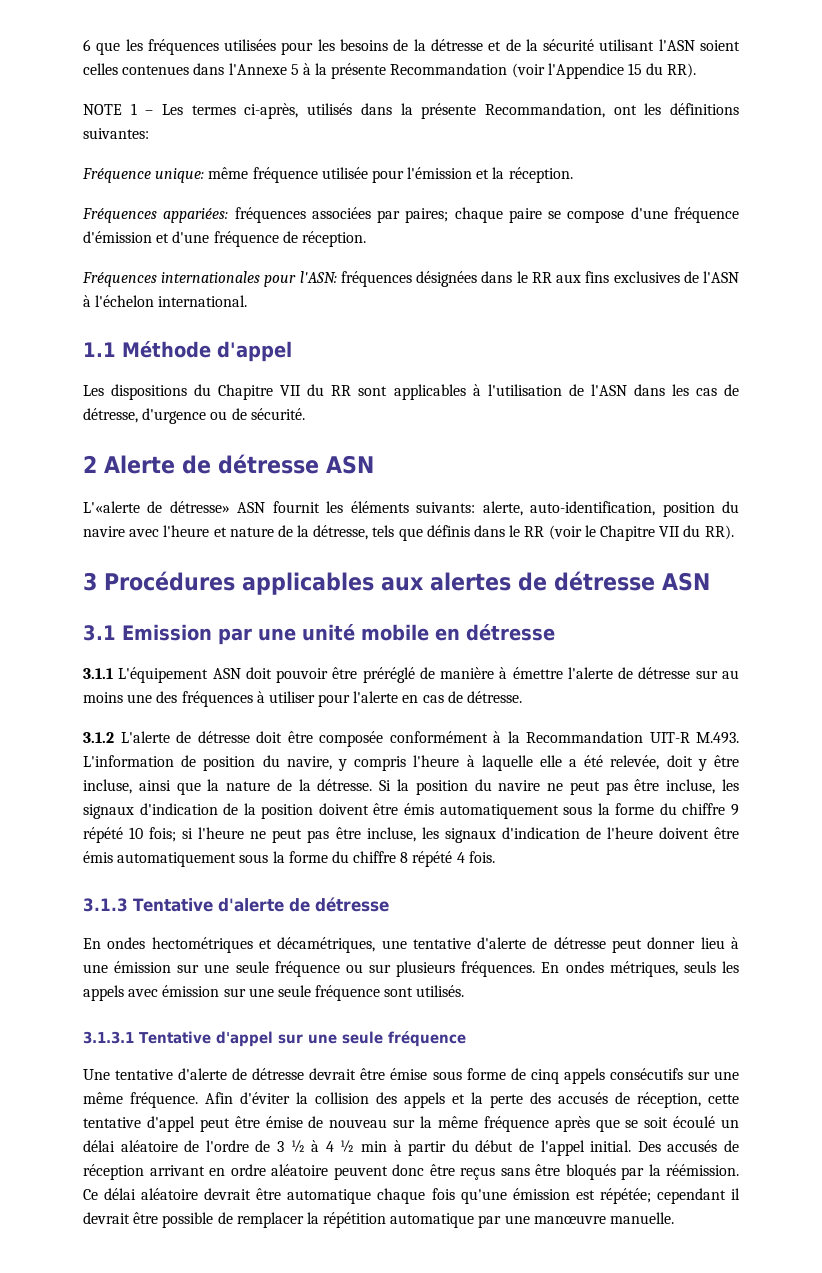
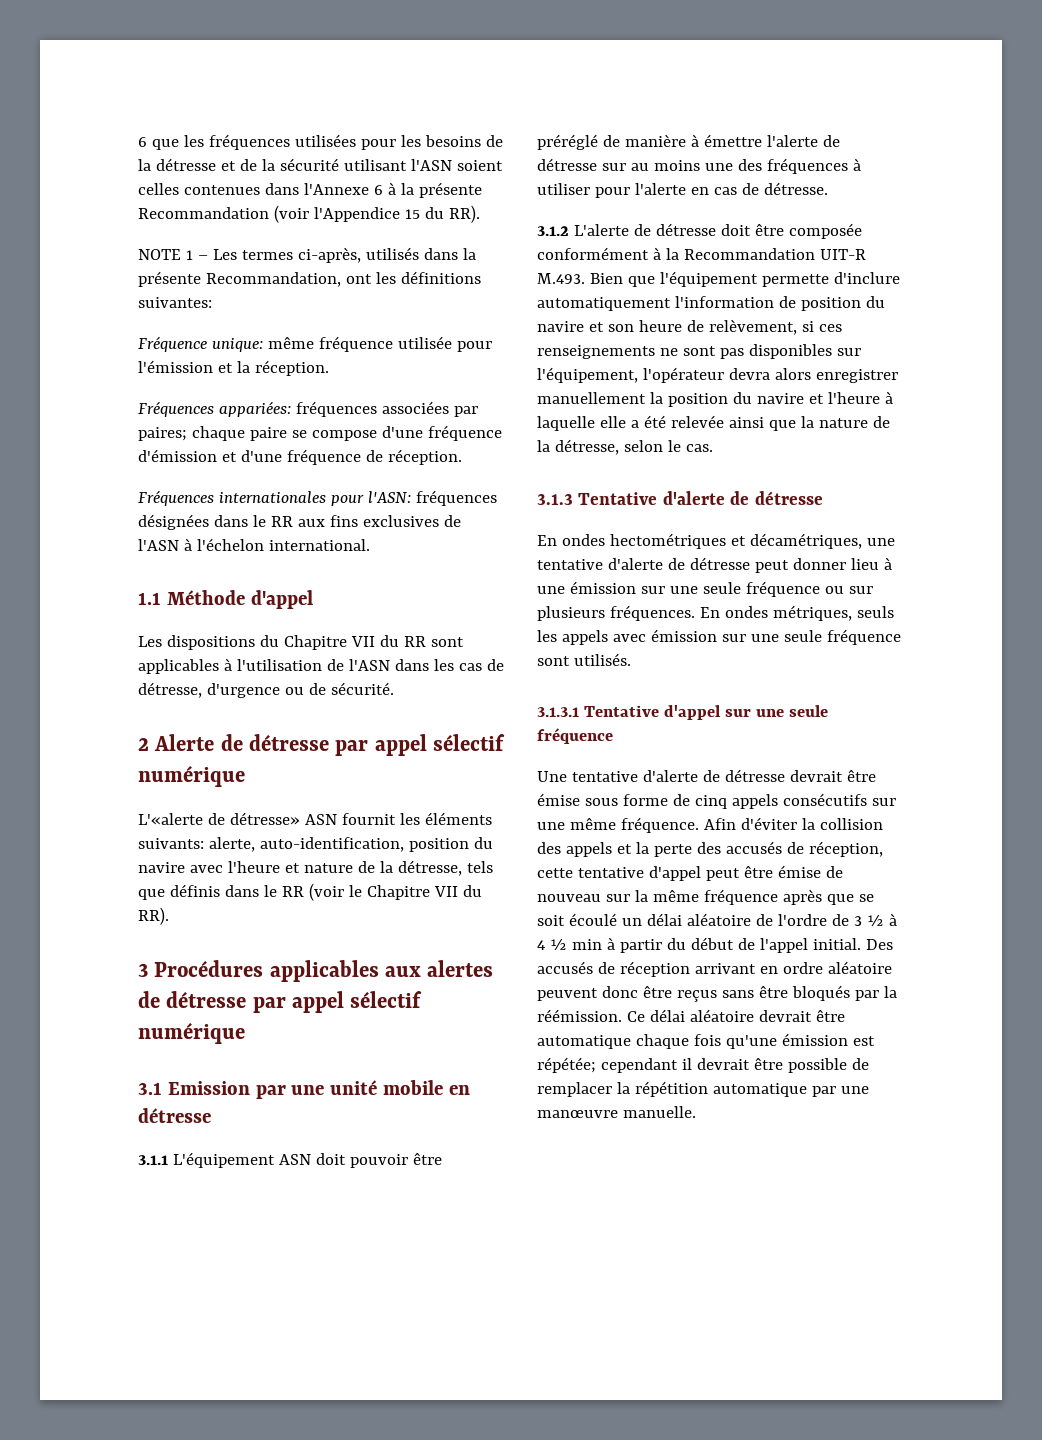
[290,64,299,75] 5 -> [373,185,383,195] 6
[326,455,374,474] ASN -> [335,734,506,756] [138,765,245,787] par appel sélectif numérique
[662,572,710,591] ASN -> [252,991,423,1013] [138,1022,245,1044] par appel sélectif numérique
[83,755,407,771] L'information de position du navire, y compris -> [589,271,900,287] [537,296,885,311] [537,319,842,335] [537,344,861,359] [537,367,898,383] [537,392,824,407] Bien que l'équipement permette d'inclure automatiquement l'information de position du navire et son heure de relèvement, si ces renseignements ne sont pas disponibles sur l'équipement, l'opérateur devra alors enregistrer manuellement la position du navire et
[610,755,739,771] [83,779,132,794] relevée, doit y être incluse, -> [670,415,724,428] relevée
[317,779,740,795] [83,803,739,819] [83,827,739,843] [83,851,495,867] détresse. Si la position du navire ne peut pas être incluse, les signaux d'indication de la position doivent être émis automatiquement sous la forme du chiffre 9 répété 10 fois; si l'heure ne peut pas être incluse, les signaux d'indication de l'heure doivent être émis automatiquement sous la forme du chiffre 8 répété 4 fois. -> [554,439,713,455] détresse, selon le cas.

